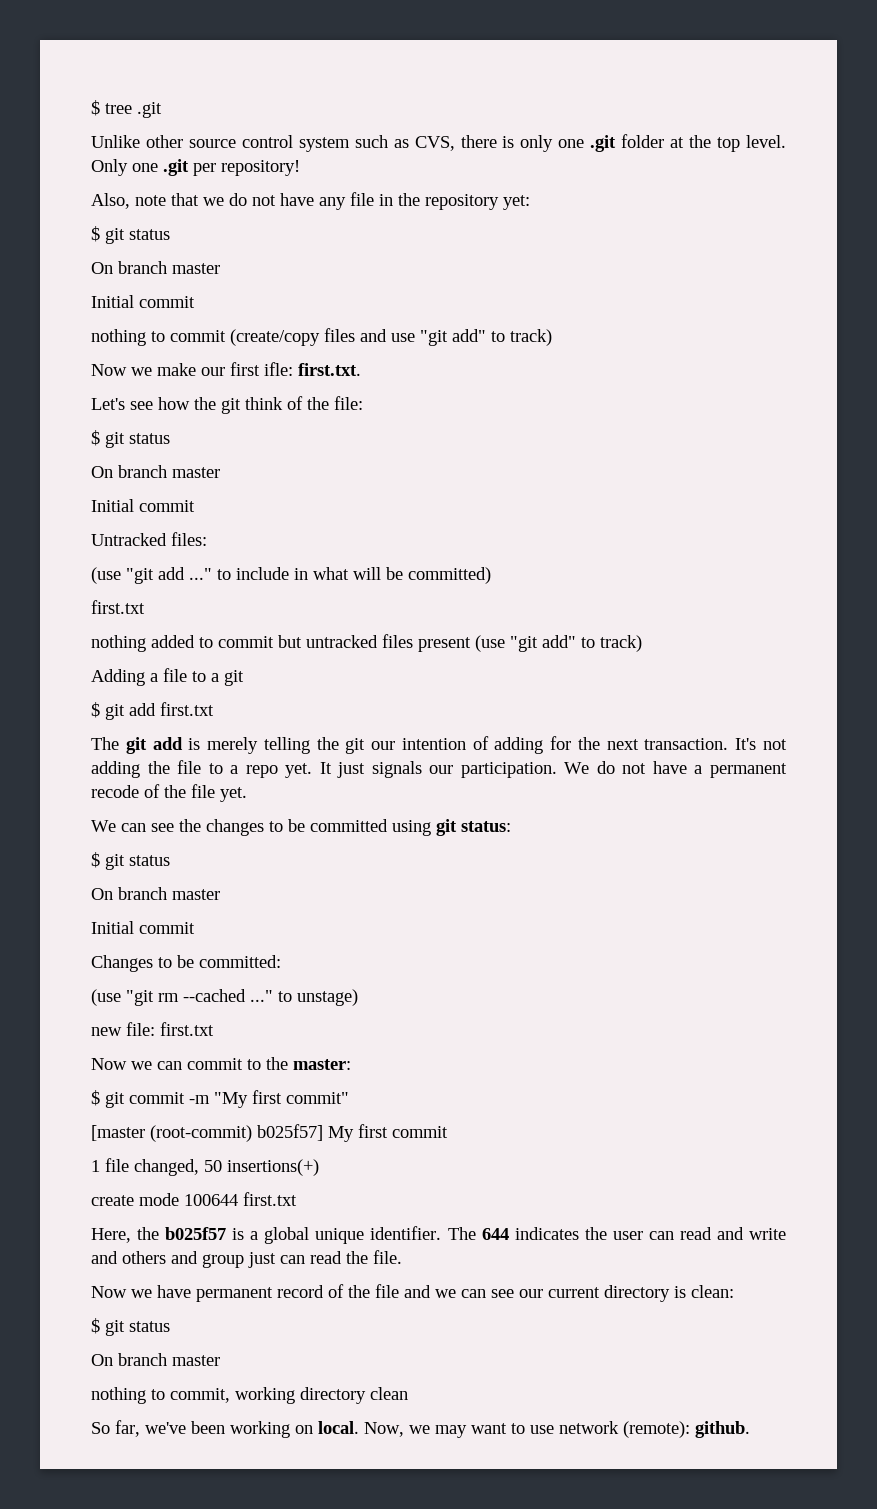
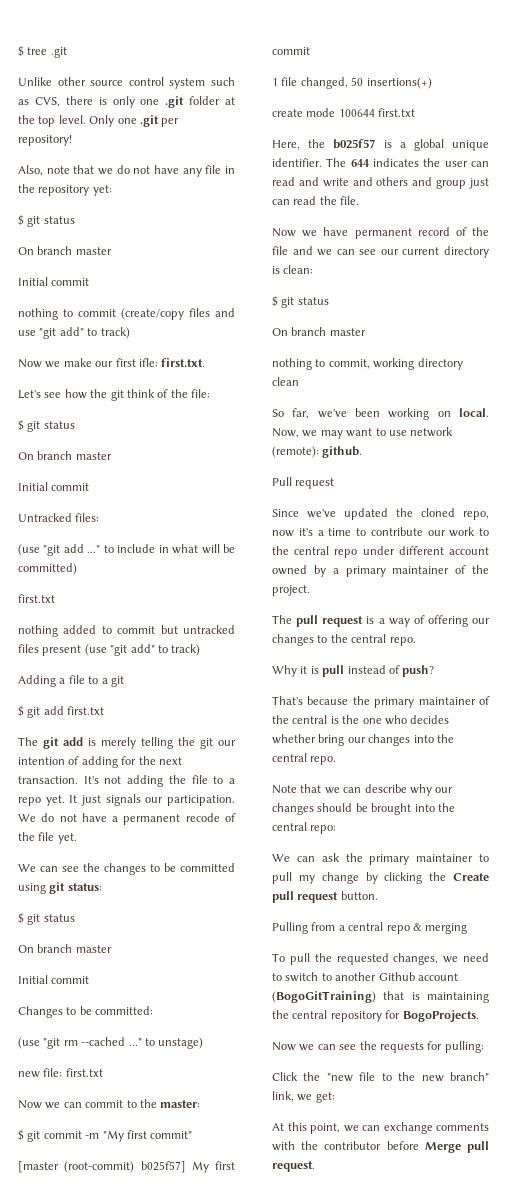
(750, 1429) none -> [272,477,335,489] [272,508,489,520] [272,527,489,537] [272,546,489,558] [272,565,489,577] [272,585,310,596] [272,615,490,627] [272,634,416,646] [272,665,435,677] [272,696,490,708] [272,715,450,725] [272,734,454,746] [272,753,337,765] [272,784,454,796] [272,803,455,815] [272,822,337,834] [272,853,489,865] [272,872,489,884] [272,891,378,903] [272,922,468,934] [272,953,489,965] [272,972,458,982] [272,991,489,1003] [272,1010,479,1022] [272,1041,484,1053] [272,1072,489,1082] [272,1091,335,1103] [272,1122,489,1134] [272,1141,489,1153] [272,1161,315,1172] // Pull request // Since we've updated the cloned repo, now it's a time to contribute our work to the central repo under different account owned by a primary maintainer of the project. // The pull request is a way of offering our changes to the central repo. // Why it is pull instead of push? // That's because the primary maintainer of the central is the one who decides whether bring our changes into the central repo. // Note that we can describe why our changes should be brought into the central repo: // We can ask the primary maintainer to pull my change by clicking the Create pull request button. // Pulling from a central repo & merging // To pull the requested changes, we need to switch to another Github account (BogoGitTraining) that is maintaining the central repository for BogoProjects. // Now we can see the requests for pulling: // Click the "new file to the new branch" link, we get: // At this point, we can exchange comments with the contributor before Merge pull request.

